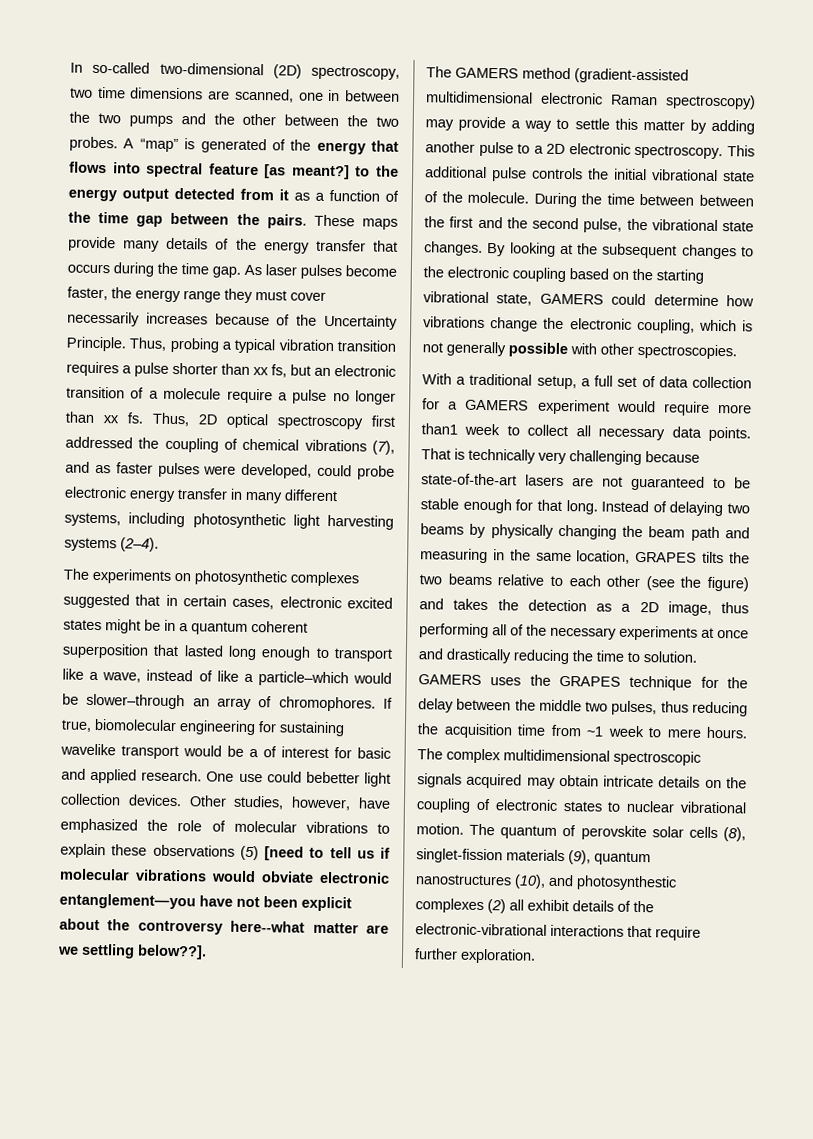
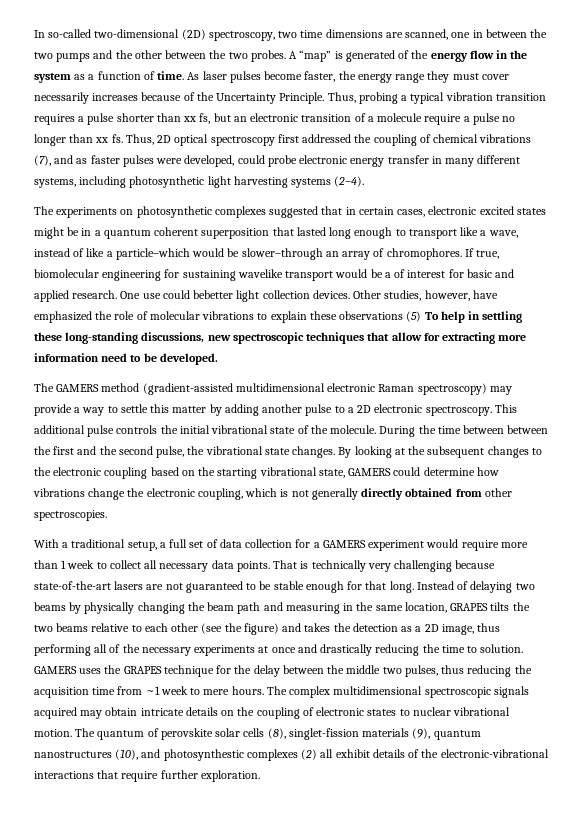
[371,140,399,152] [69,161,399,180] [68,187,399,202] [68,211,398,230] [68,236,398,254] [67,262,241,278] that flows into spectral feature [as meant?] to the energy output detected from it as a function of the time gap between the pairs. These maps provide many details of the energy transfer that occurs during the time gap. -> [469,50,528,59] [34,71,185,83] flow in the system as a function of time.
[264,846,390,861] [59,868,390,884] [59,893,352,912] [59,918,389,935] [57,943,207,960] [need to tell us if molecular vibrations would obviate electronic entanglement—you have not been explicit about the controversy here--what matter are we settling below??]. -> [424,311,523,323] [34,332,527,344] [34,353,218,365] To help in settling these long-standing discussions, new spectroscopic techniques that allow for extracting more information need to be developed.
[508,342,597,358] possible with -> [361,488,482,500] directly obtained from
[421,423,458,435] than1 -> [34,560,67,569] than 1

